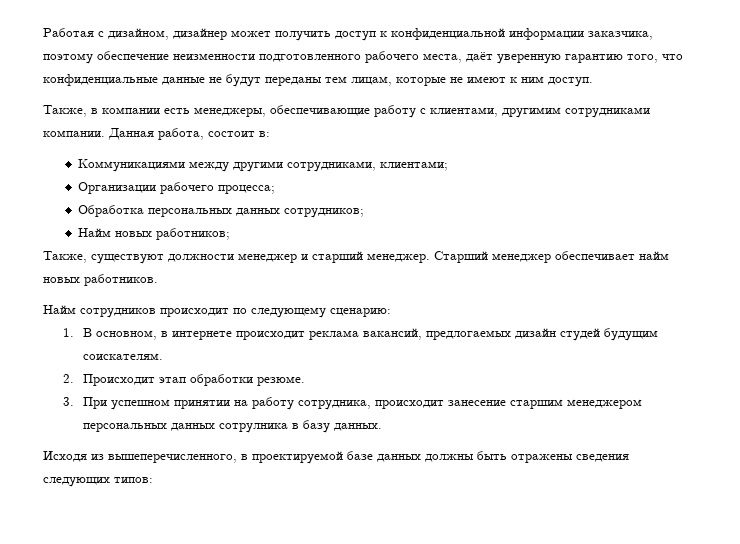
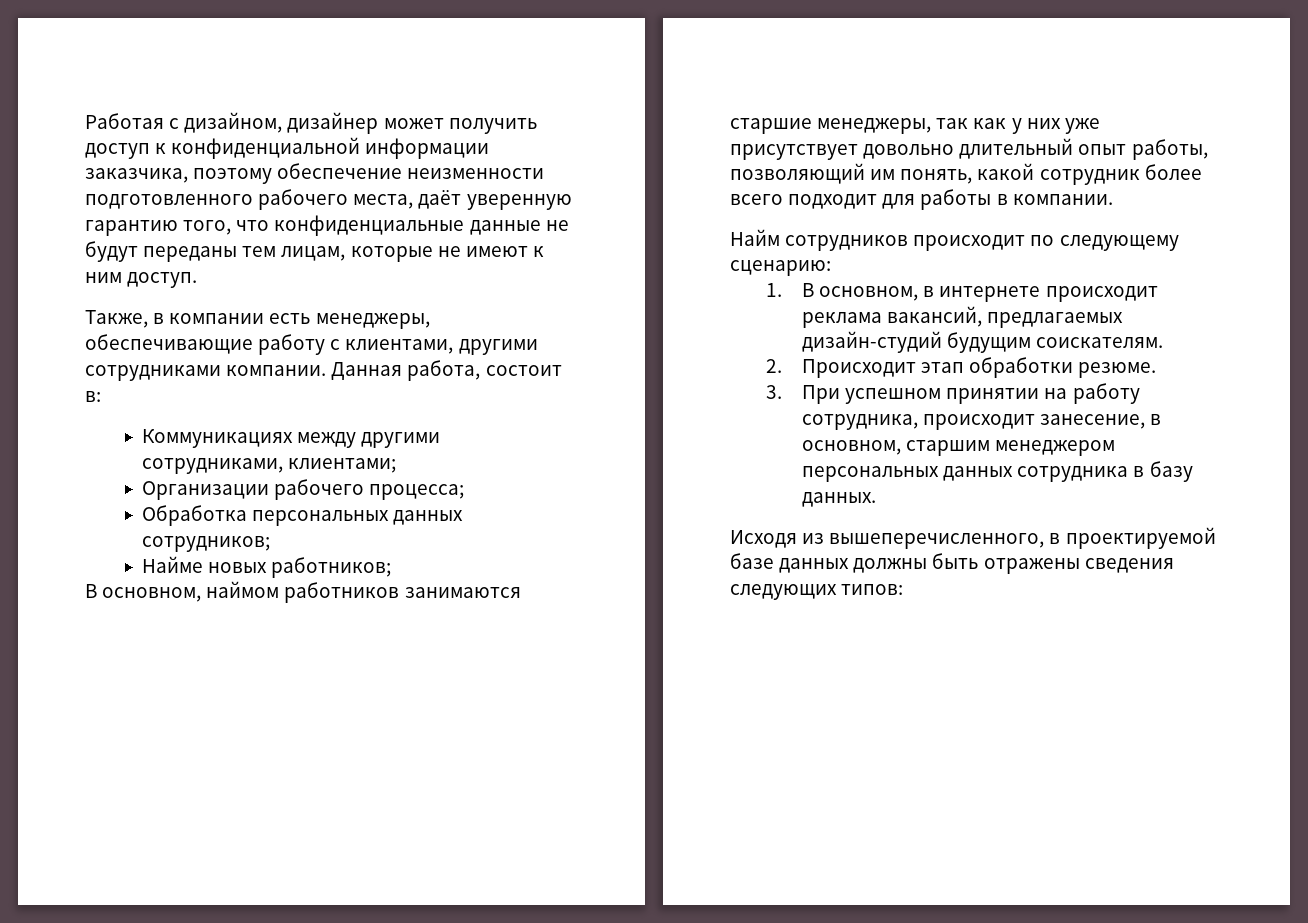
[502,107,561,118] другимим -> [458,339,538,355] другими
[77,159,185,172] Коммуникациями -> [141,429,293,448] Коммуникациях
[77,228,111,237] Найм -> [141,556,203,573] Найме
[43,251,669,264] [43,274,158,286] Также, существуют должности менеджер и старший менеджер. Старший менеджер обеспечивает найм новых работников. -> [85,581,521,603] [730,118,1100,134] [730,138,1208,160] [730,163,1202,185] [730,189,1113,210] В основном, наймом работников занимаются старшие менеджеры, так как у них уже присутствует довольно длительный опыт работы, позволяющий им понять, какой сотрудник более всего подходит для работы в компании.
[426,328,601,341] предлогаемых дизайн студей -> [987,312,1124,328] [802,331,943,353] предлагаемых дизайн-студий
[448,400,507,406] занесение -> [1040,414,1162,429] [802,440,902,455] занесение, в основном,
[219,423,289,433] сотрулника -> [1017,466,1129,482] сотрудника

